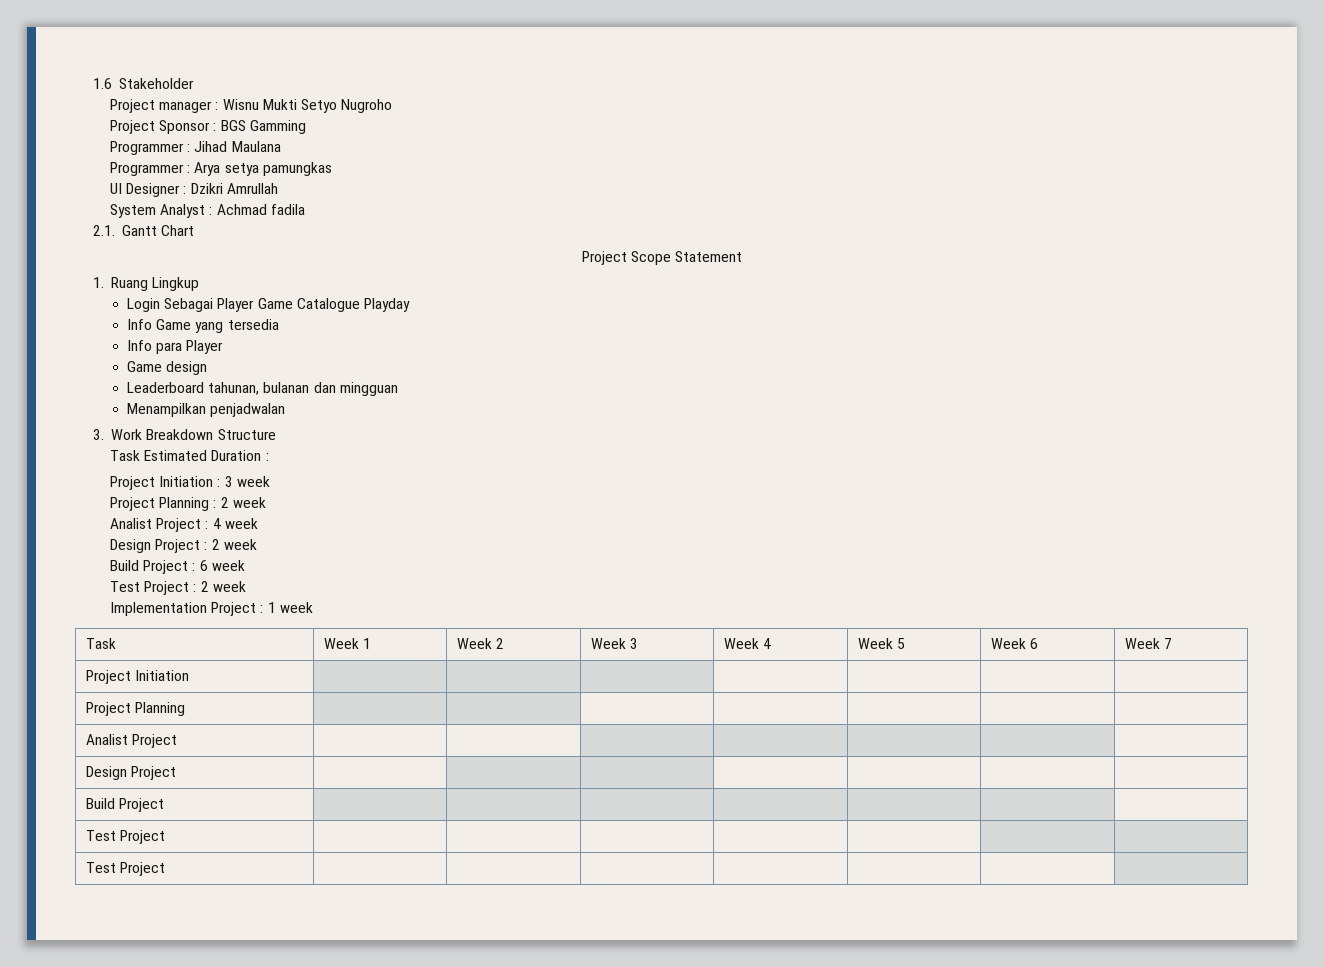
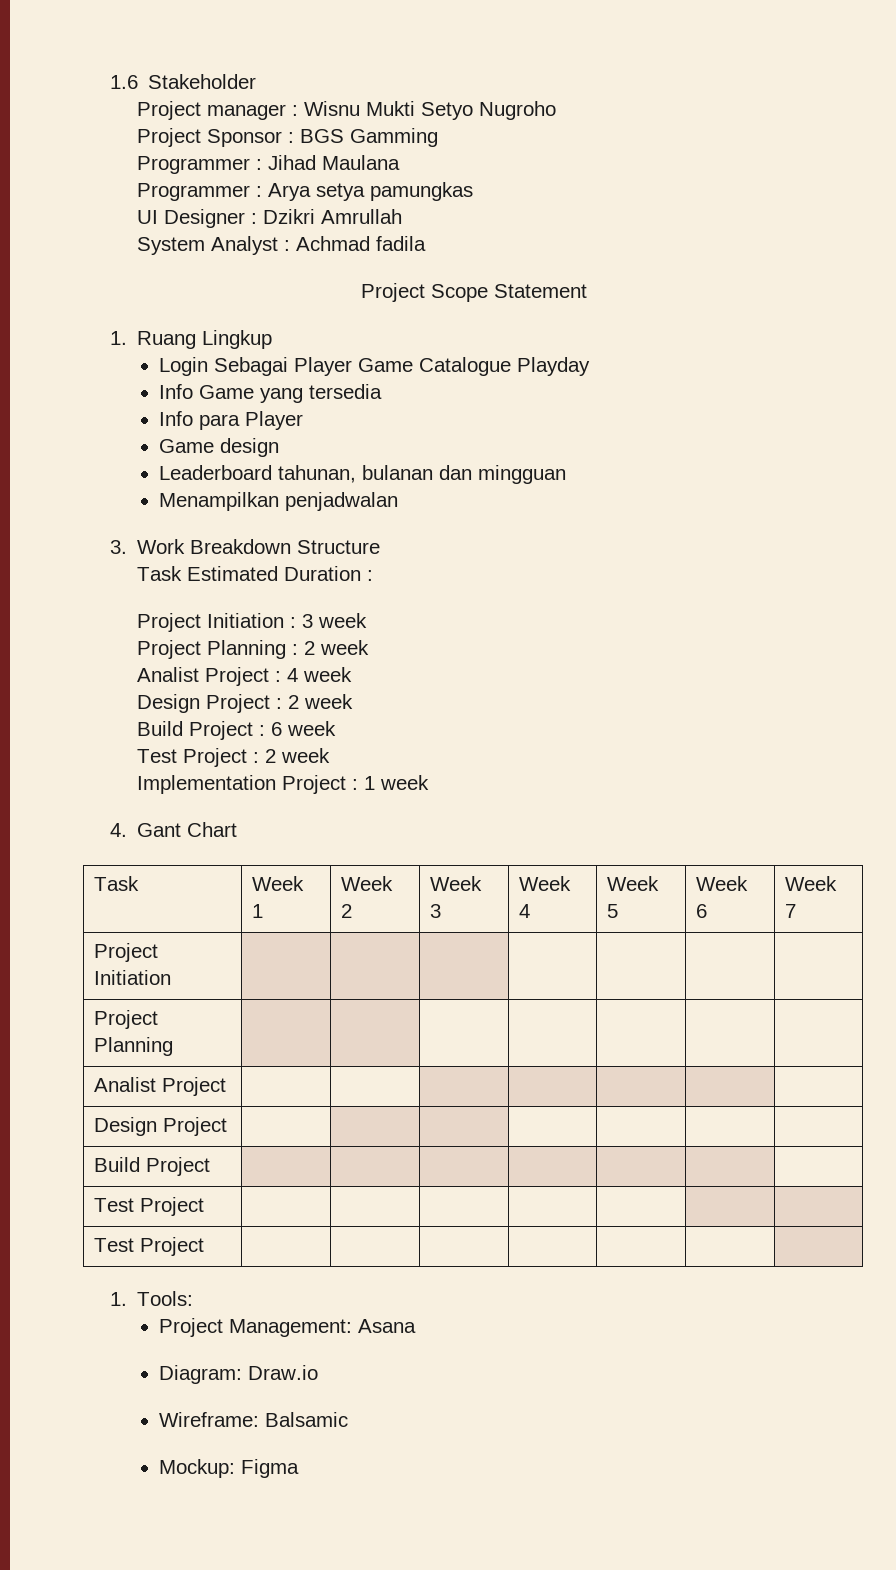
[92,225,195,236] // 2.1. Gantt Chart -> (426, 243) none
(313, 607) none -> [109,822,238,837] // 4. Gant Chart
(166, 869) none -> [109,1291,194,1306] [159,1318,417,1337] [159,1365,319,1384] [159,1412,349,1427] [159,1459,300,1478] // 1. Tools: // Project Management: Asana // Diagram: Draw.io // Wireframe: Balsamic // Mockup: Figma

